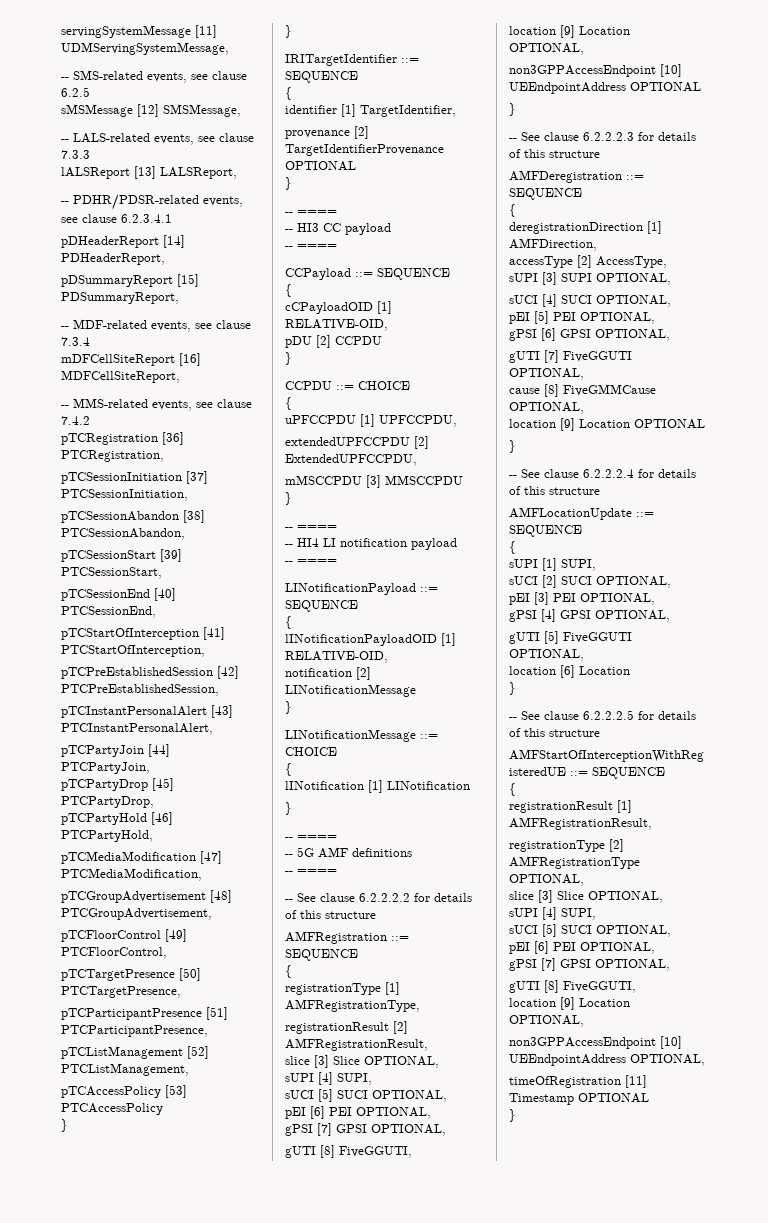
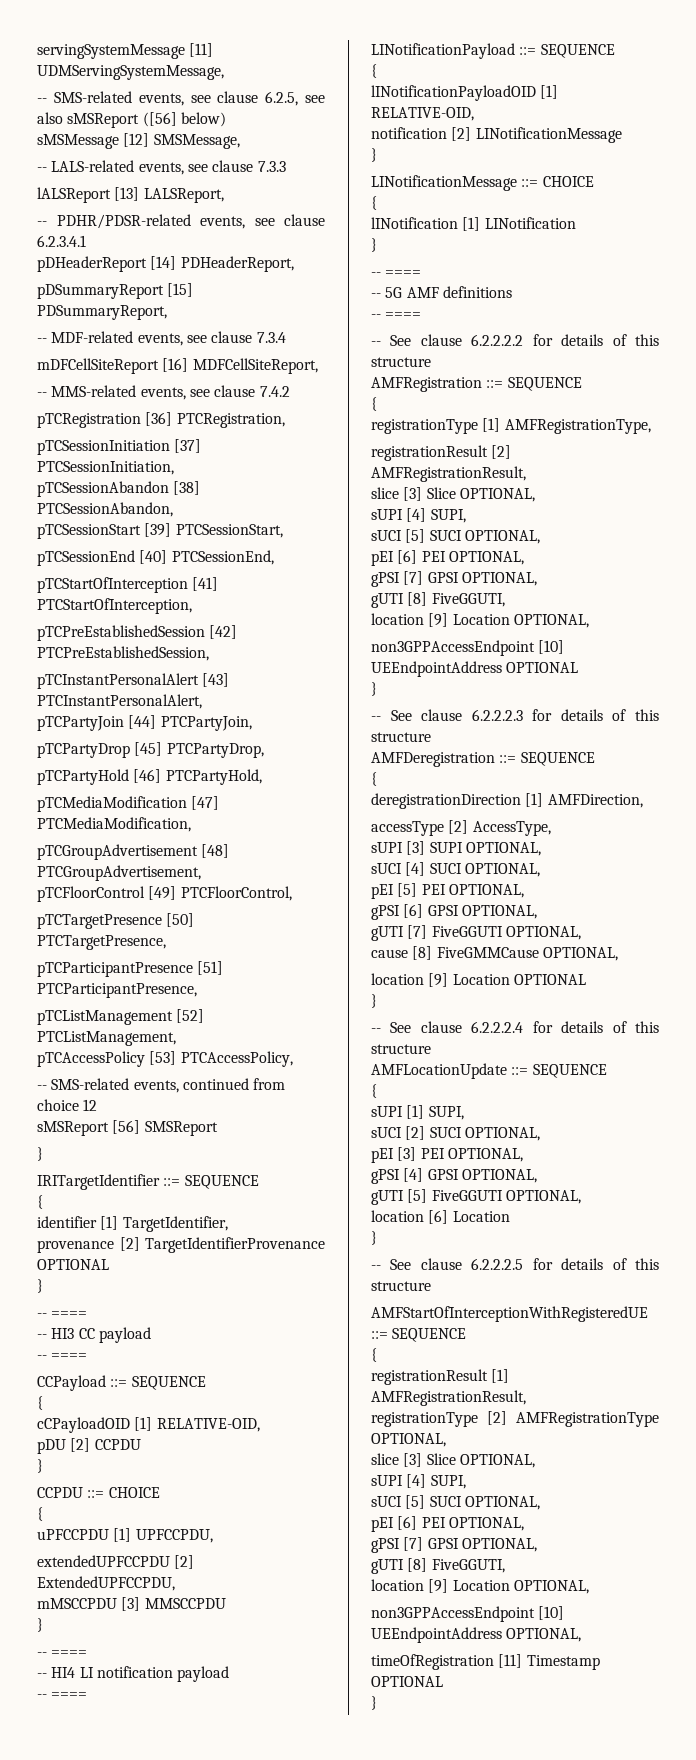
[61,87,90,97] 6.2.5 -> [265,91,325,106] [37,112,226,128] 6.2.5, see also sMSReport ([56] below)
[61,1103,163,1115] [61,1119,68,1132] PTCAccessPolicy // } -> [180,1051,293,1067] [37,1078,286,1093] [37,1099,98,1111] [37,1120,218,1136] PTCAccessPolicy, // -- SMS-related events, continued from choice 12 // sMSReport [56] SMSReport

